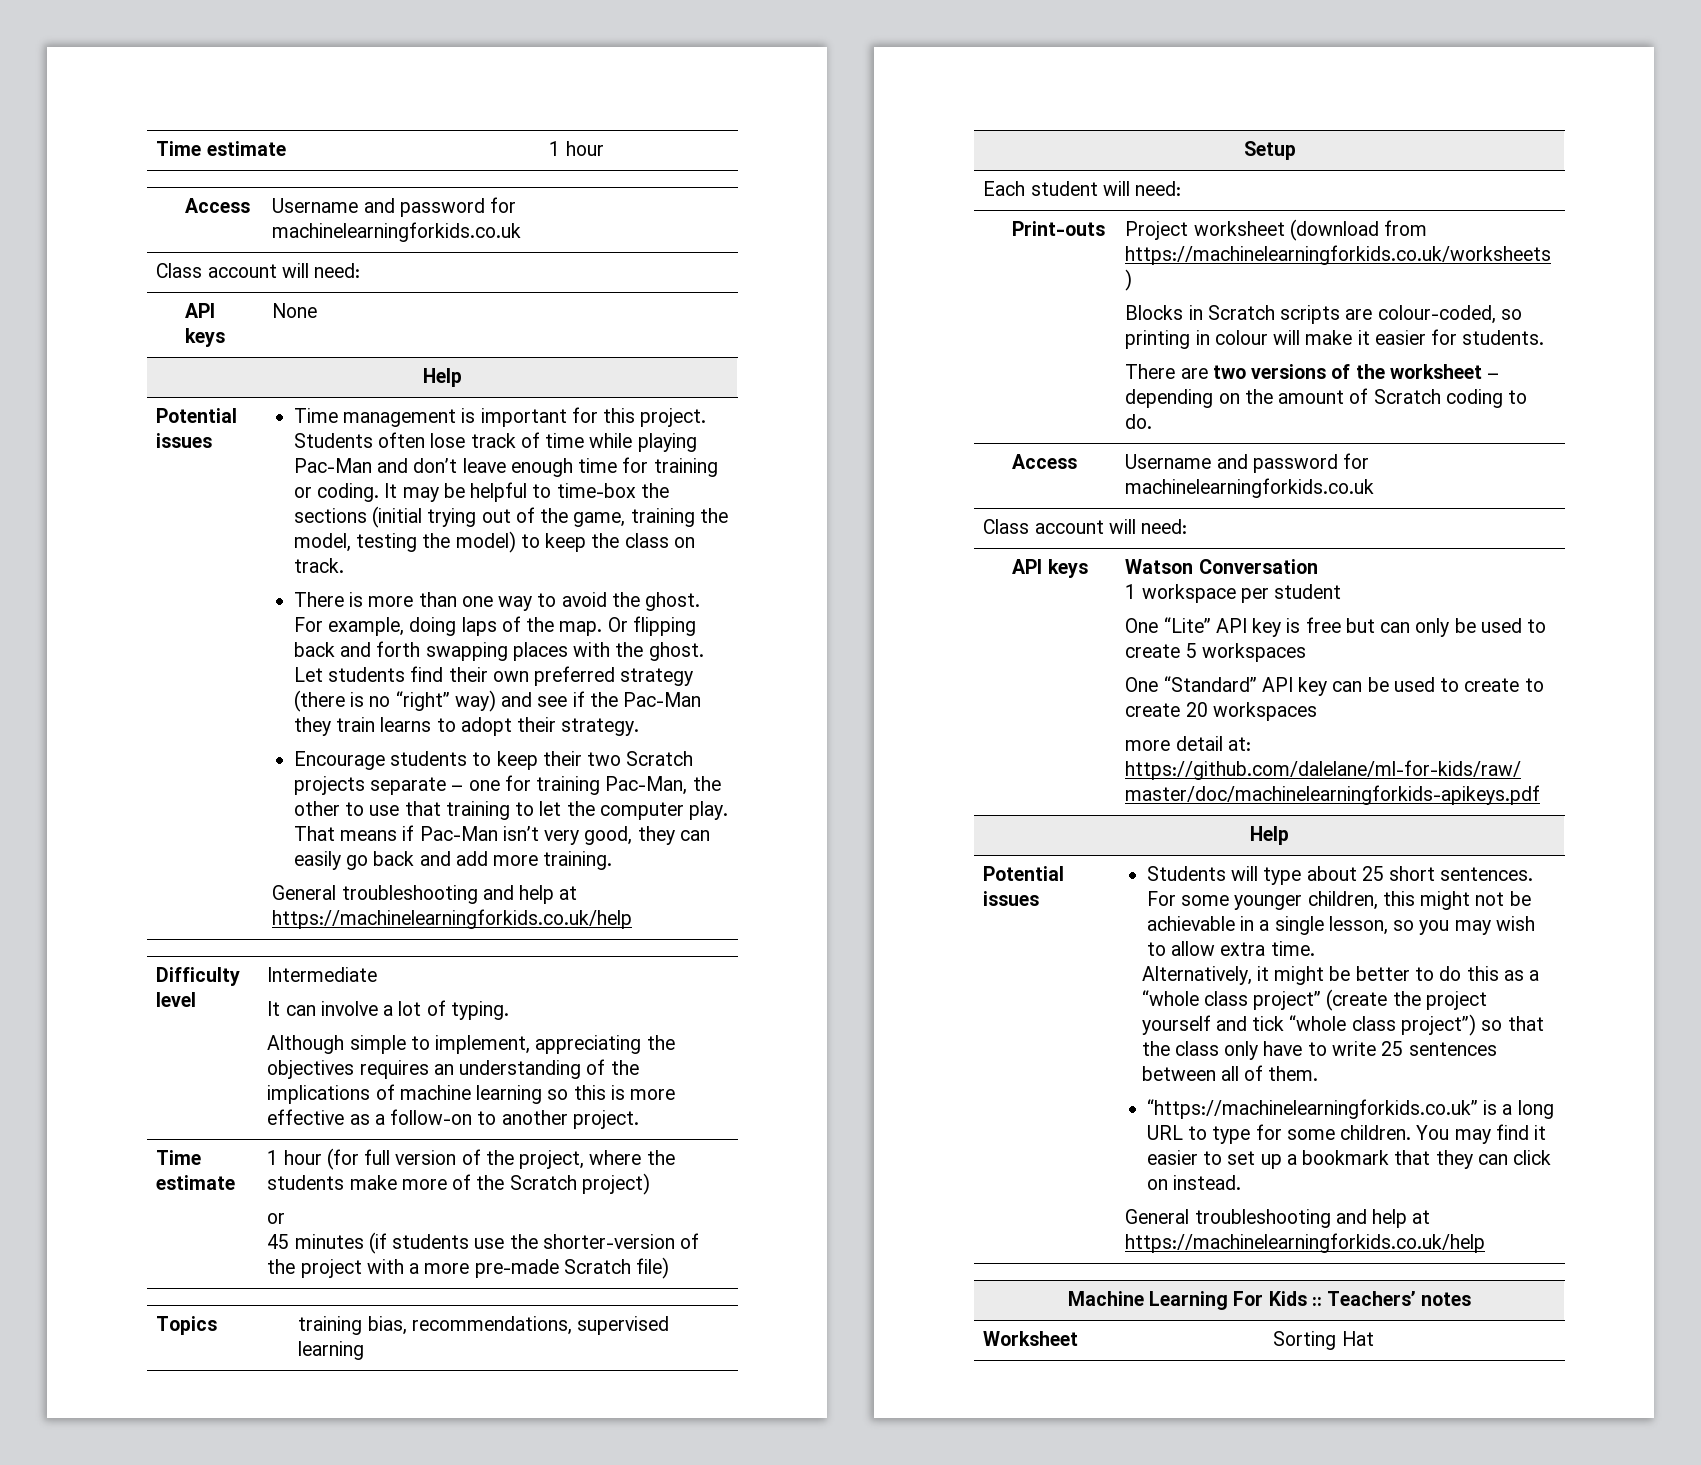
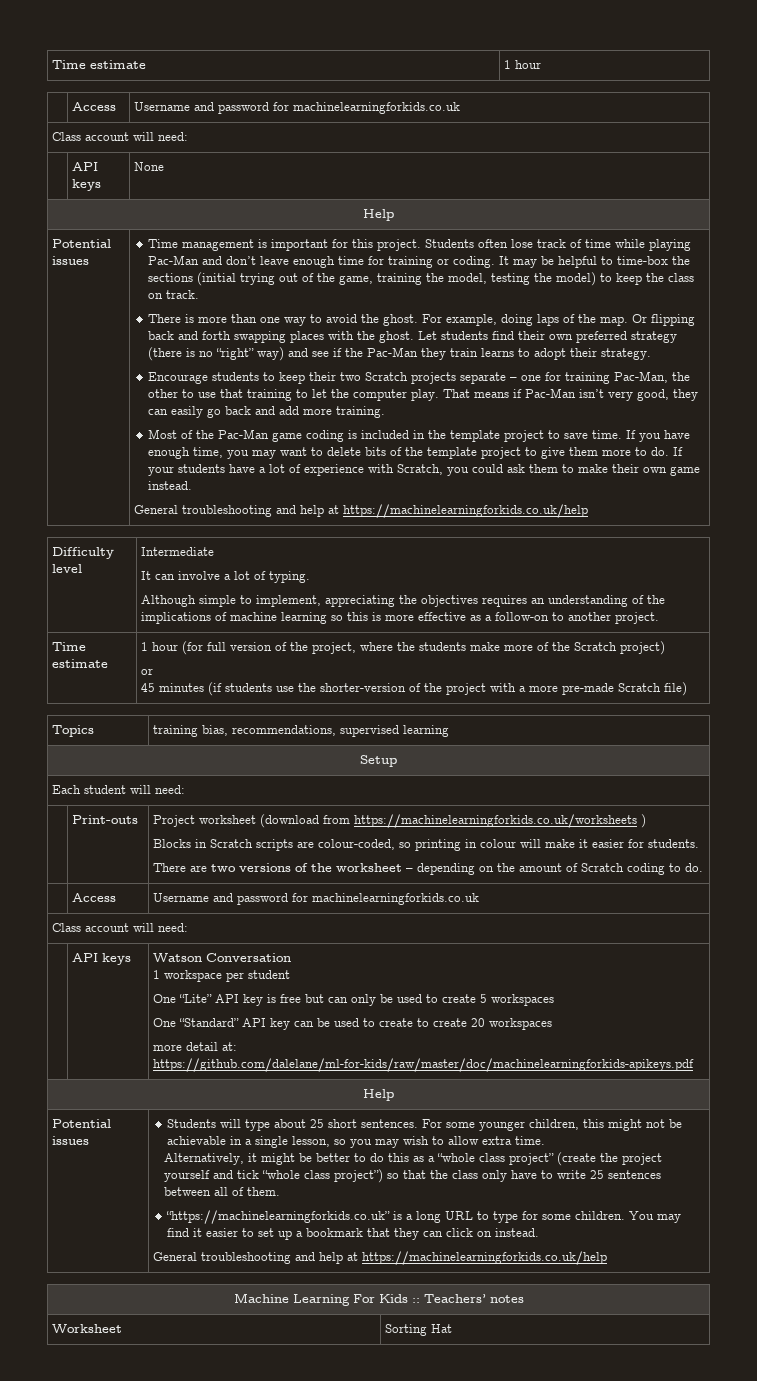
(613, 860) none -> [148,429,691,442] [148,447,684,459] [148,464,701,476] [148,481,193,490] // Most of the Pac-Man game coding is included in the template project to save time. If you have enough time, you may want to delete bits of the template project to give them more to do. If your students have a lot of experience with Scratch, you could ask them to make their own game instead.

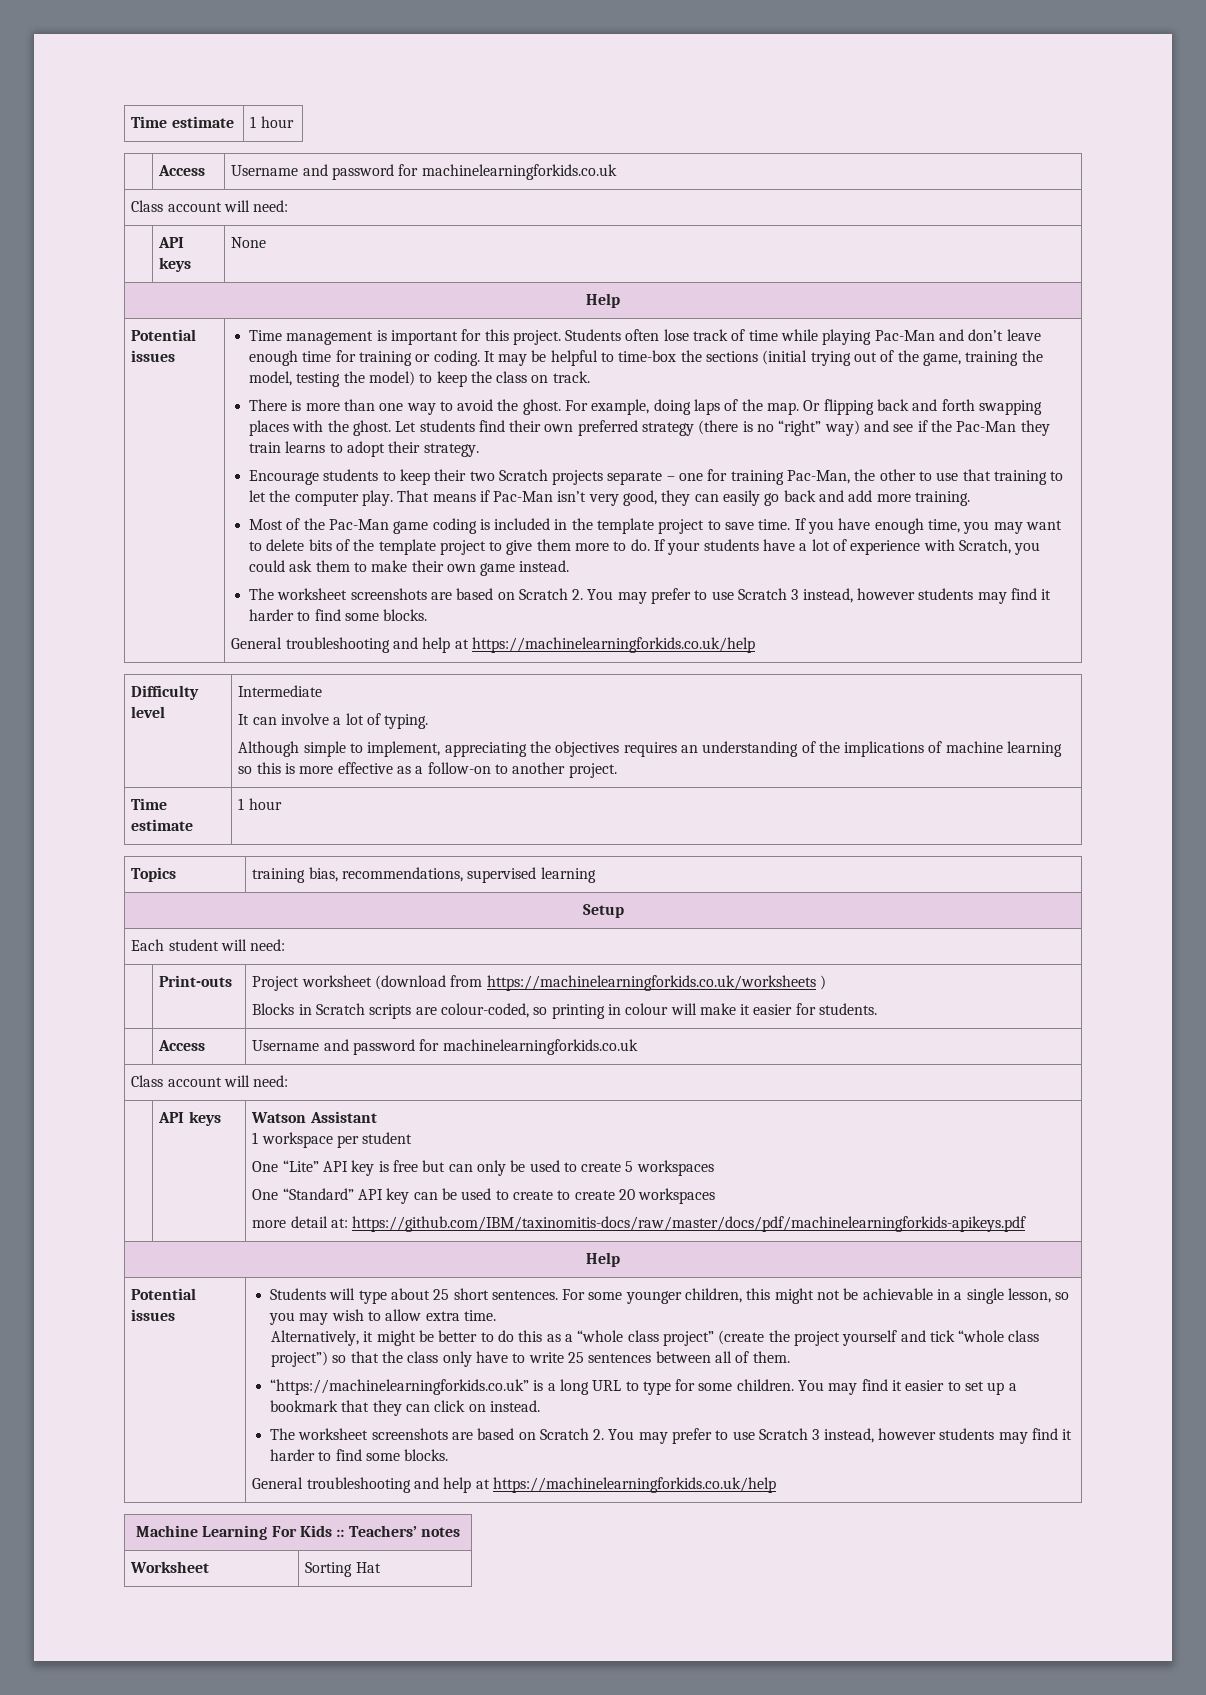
(193, 485) none -> [248,588,1052,604] [248,609,428,621] // The worksheet screenshots are based on Scratch 2. You may prefer to use Scratch 3 instead, however students may find it harder to find some blocks.
[182,641,666,655] [141,668,154,675] [141,682,688,696] (for full version of the project, where the students make more of the Scratch project) // or // 45 minutes (if students use the shorter-version of the project with a more pre-made Scratch file) -> (282, 804) none
[153,863,704,875] // There are two versions of the worksheet – depending on the amount of Scratch coding to do. -> (878, 1009) none
[206,953,292,962] Conversation -> [309,1111,377,1123] Assistant
[153,1058,695,1072] https://github.com/dalelane/ml-for-kids/raw/master/doc/machinelearningforkids-apikeys.pdf -> [352,1216,1027,1232] https://github.com/IBM/taxinomitis-docs/raw/master/docs/pdf/machinelearningforkids-apikeys.pdf
(540, 1232) none -> [269,1428,1073,1444] [269,1449,449,1461] // The worksheet screenshots are based on Scratch 2. You may prefer to use Scratch 3 instead, however students may find it harder to find some blocks.

